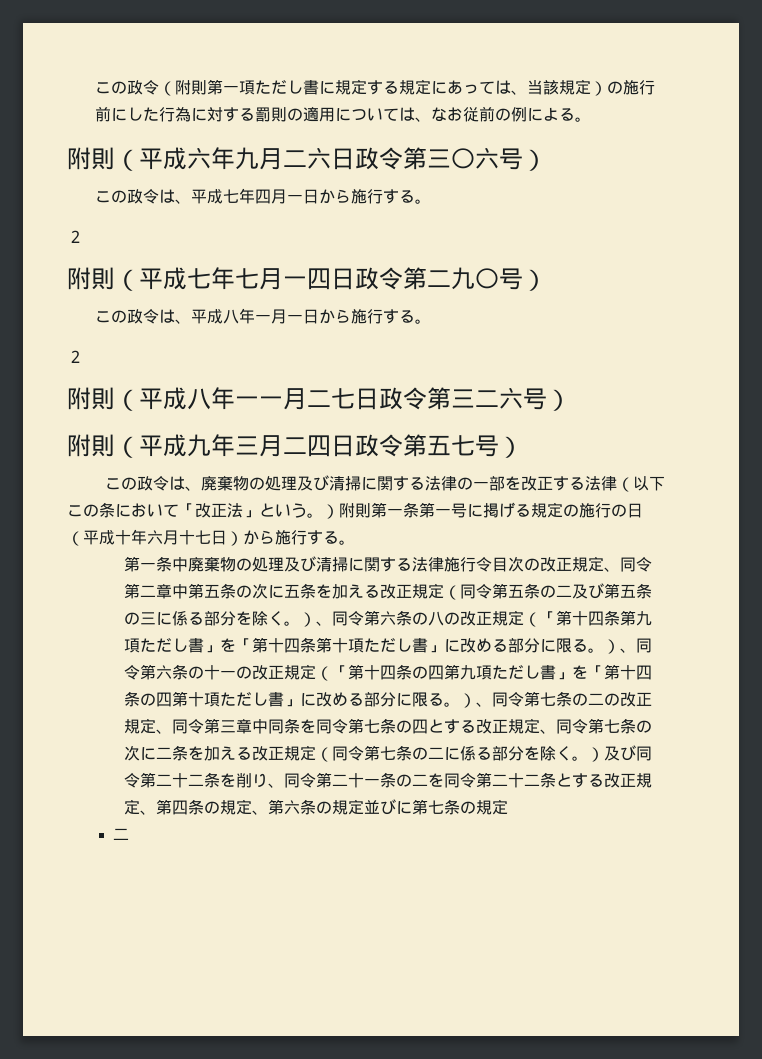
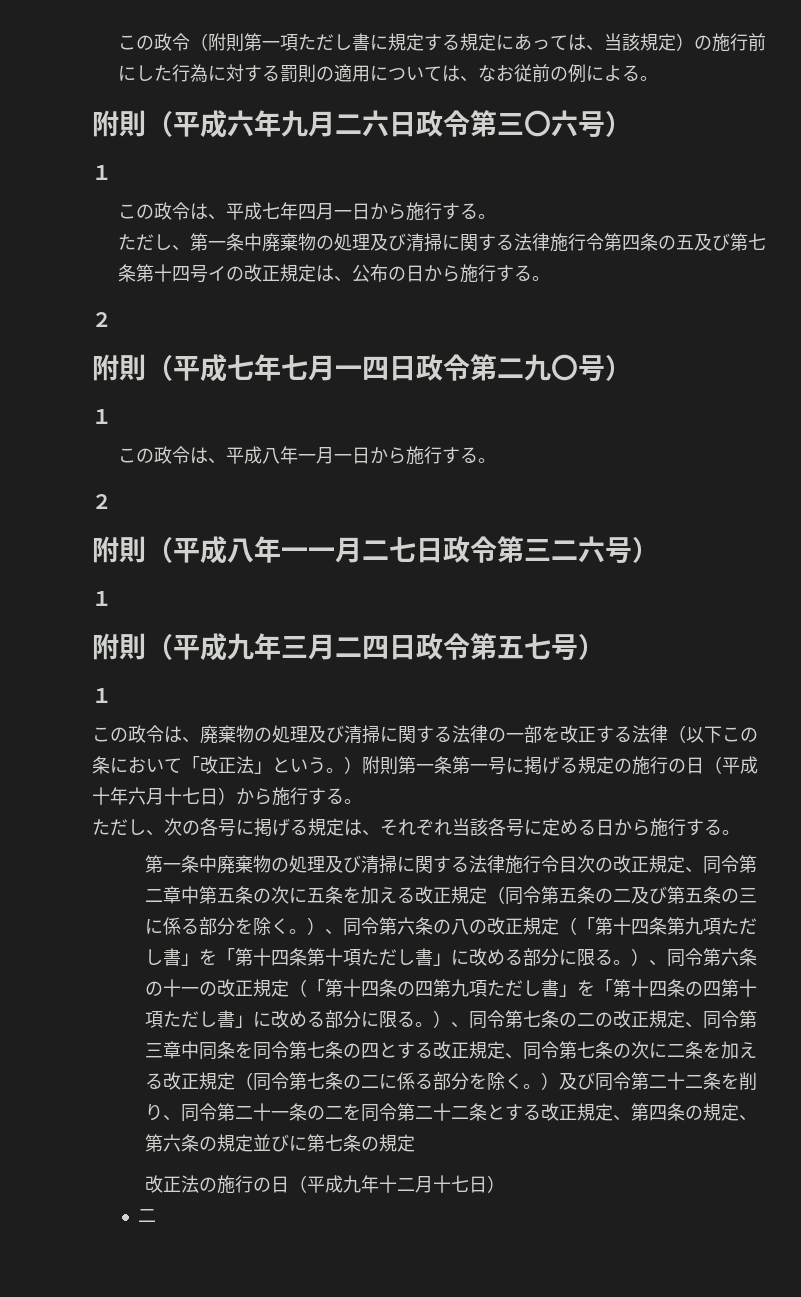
(547, 160) none -> [92,165,112,180] // １
(432, 201) none -> [118,233,767,252] [118,264,551,283] // ただし、第一条中廃棄物の処理及び清掃に関する法律施行令第四条の五及び第七条第十四号イの改正規定は、公布の日から施行する。
(547, 280) none -> [92,409,112,424] // １
(571, 400) none -> [92,591,112,606] // １
(523, 447) none -> [92,688,112,703] // １
(355, 542) none -> [92,818,740,837] // ただし、次の各号に掲げる規定は、それぞれ当該各号に定める日から施行する。
(508, 807) none -> [144,1175,505,1194] // 改正法の施行の日（平成九年十二月十七日）

